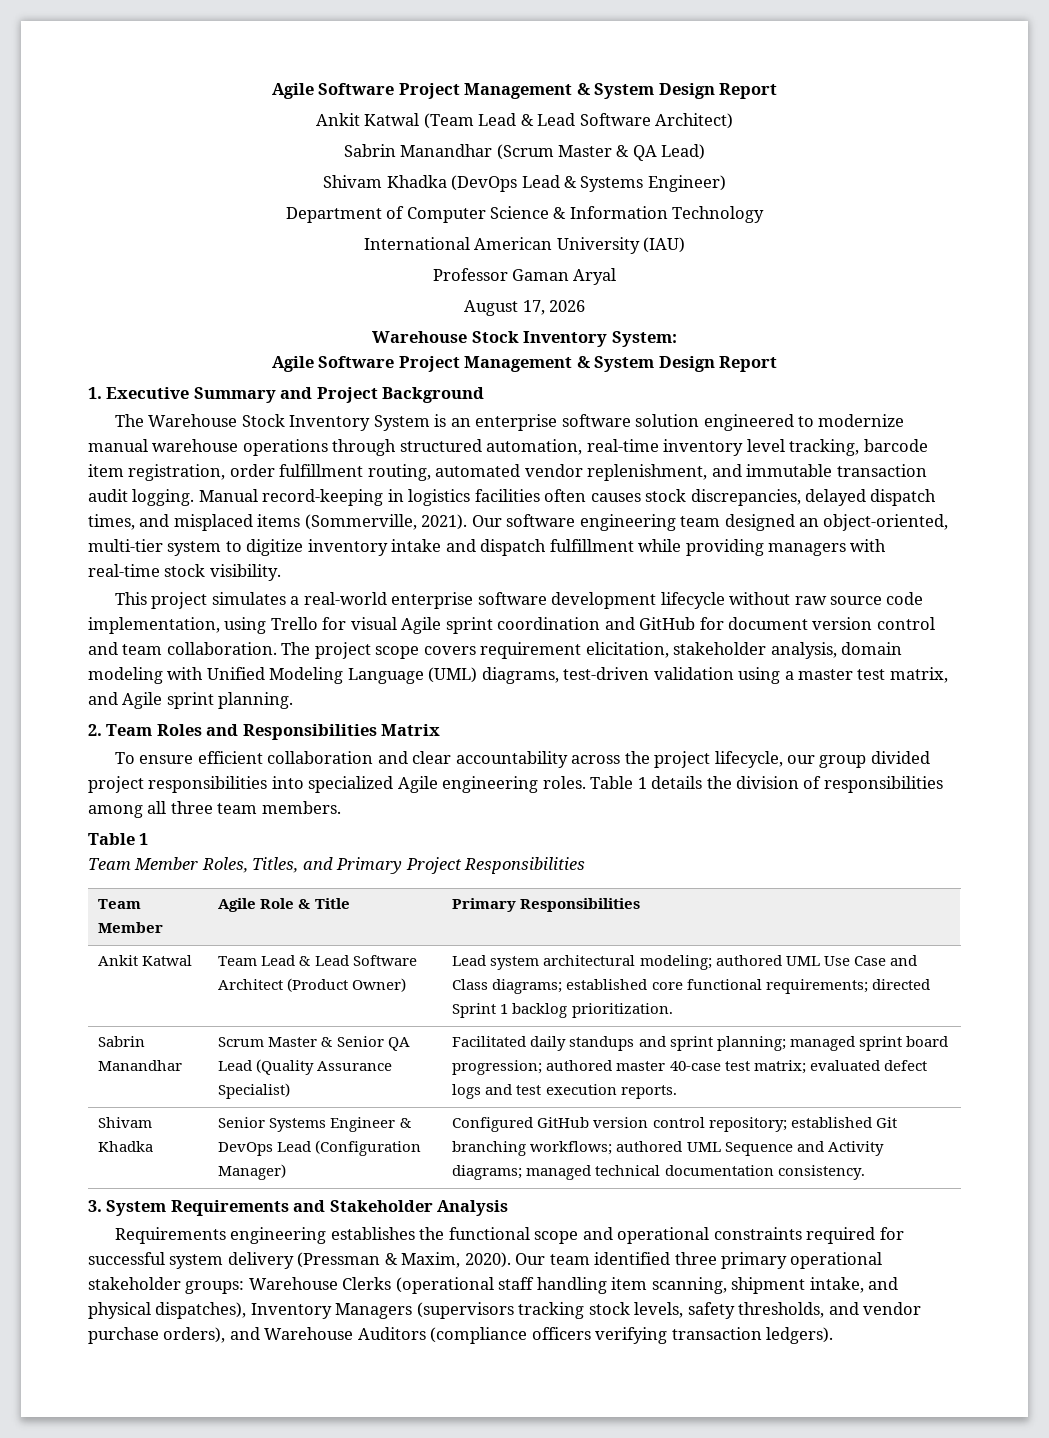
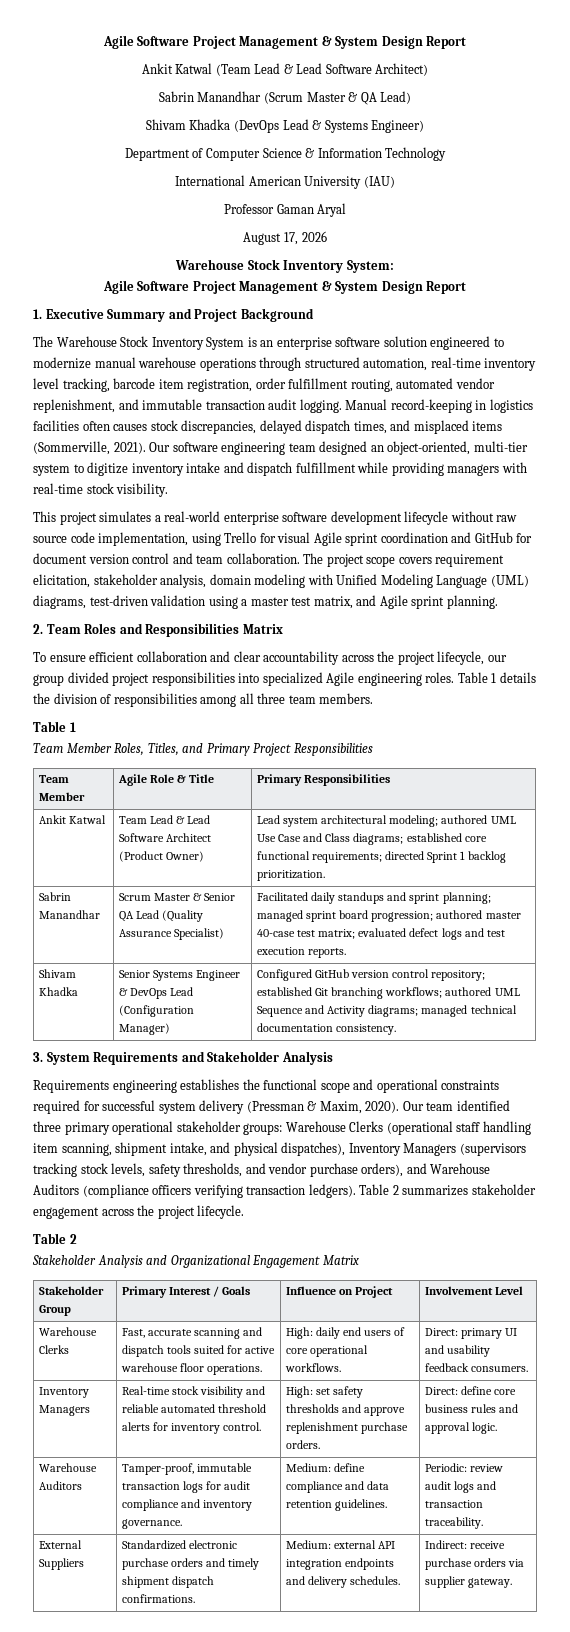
(834, 1335) none -> [359,1184,536,1196] [33,1205,245,1219] [33,1233,77,1244] [32,1255,359,1268] [38,1286,104,1295] [38,1305,71,1316] [121,1286,251,1298] [285,1286,394,1298] [424,1286,524,1295] [38,1327,97,1336] [38,1345,69,1354] [121,1327,263,1339] [121,1345,276,1357] [120,1363,263,1375] [285,1327,406,1339] [285,1345,369,1357] [284,1363,341,1372] [424,1328,518,1339] [424,1345,491,1357] [424,1363,529,1372] [38,1387,89,1398] [38,1405,90,1416] [121,1386,266,1398] [121,1404,267,1413] [121,1422,262,1434] [285,1386,364,1398] [285,1404,406,1416] [285,1422,409,1434] [285,1440,320,1449] [424,1386,517,1395] [424,1404,519,1413] [424,1422,498,1434] [38,1463,97,1472] [38,1481,82,1490] [121,1463,253,1475] [121,1481,251,1493] [121,1499,253,1511] [121,1519,182,1529] [285,1463,366,1472] [285,1481,390,1493] [285,1499,388,1511] [424,1463,504,1472] [424,1481,497,1493] [424,1500,483,1508] [424,1517,483,1529] [38,1540,82,1549] [38,1558,84,1570] [121,1540,238,1550] [121,1558,260,1570] [121,1576,215,1588] [121,1594,195,1603] [285,1540,396,1549] [285,1558,395,1570] [285,1576,401,1588] [424,1540,506,1549] [424,1558,525,1570] [424,1576,513,1588] Table 2 summarizes stakeholder engagement across the project lifecycle. // Table 2 // Stakeholder Analysis and Organizational Engagement Matrix // Stakeholder Group | Primary Interest / Goals | Influence on Project | Involvement Level // Warehouse Clerks | Fast, accurate scanning and dispatch tools suited for active warehouse floor operations. | High: daily end users of core operational workflows. | Direct: primary UI and usability feedback consumers. // Inventory Managers | Real-time stock visibility and reliable automated threshold alerts for inventory control. | High: set safety thresholds and approve replenishment purchase orders. | Direct: define core business rules and approval logic. // Warehouse Auditors | Tamper-proof, immutable transaction logs for audit compliance and inventory governance. | Medium: define compliance and data retention guidelines. | Periodic: review audit logs and transaction traceability. // External Suppliers | Standardized electronic purchase orders and timely shipment dispatch confirmations. | Medium: external API integration endpoints and delivery schedules. | Indirect: receive purchase orders via supplier gateway.

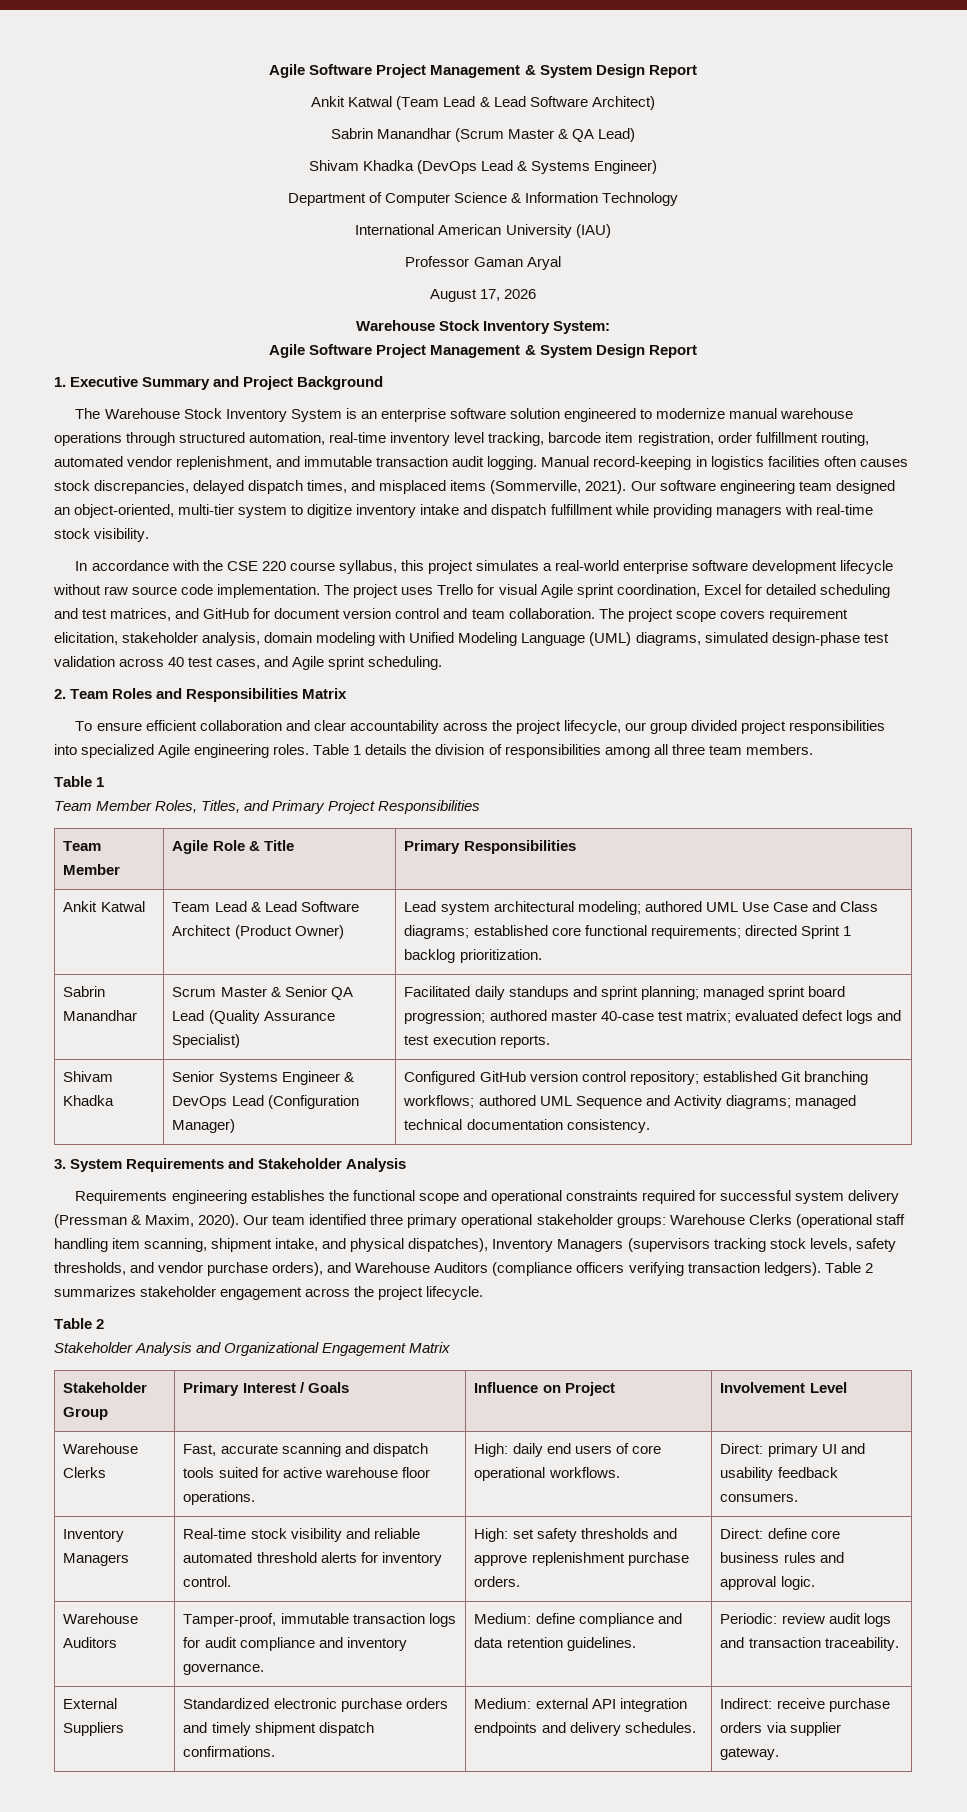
[33,511,56,522] This -> [75,560,424,574] In accordance with the CSE 220 course syllabus, this
[98,532,221,546] implementation, using -> [217,584,434,598] implementation. The project uses
[380,532,448,543] coordination -> [616,584,890,598] [54,608,172,621] coordination, Excel for detailed scheduling and test matrices,
[89,595,353,609] test-driven validation using a master test matrix, -> [704,632,889,646] [54,656,261,669] simulated design-phase test validation across 40 test cases,
[446,595,498,609] planning. -> [368,656,443,670] scheduling.

